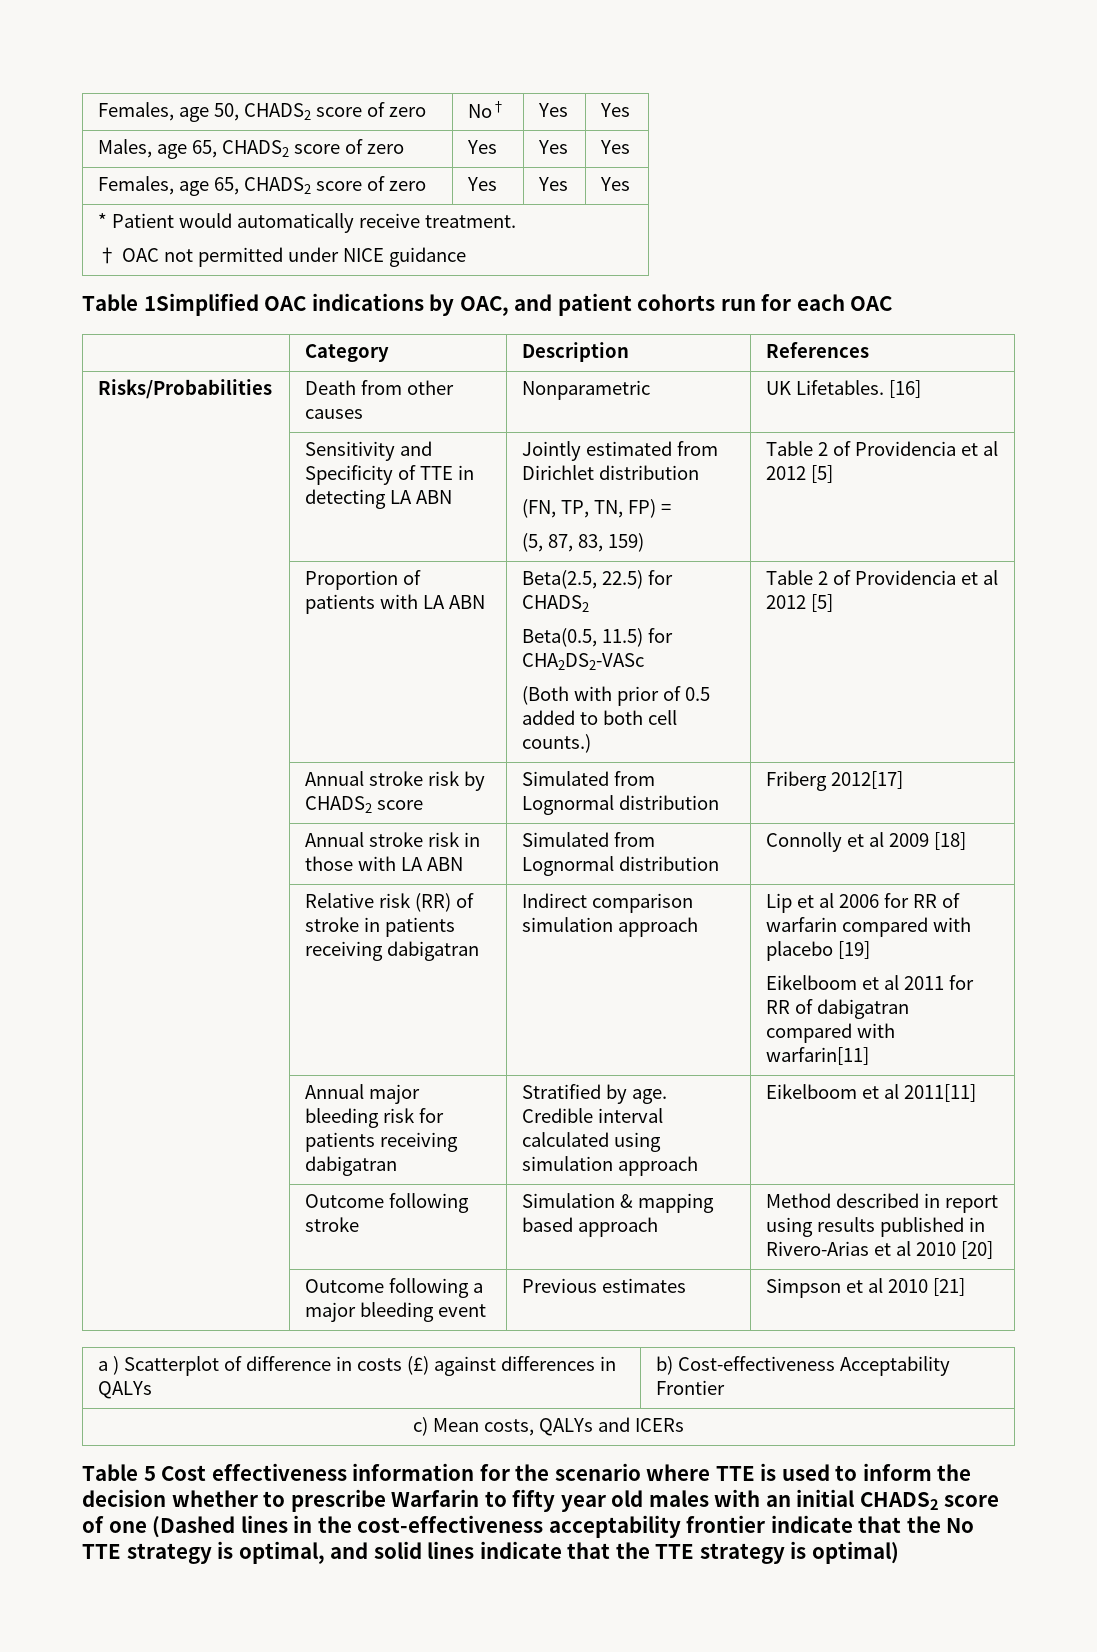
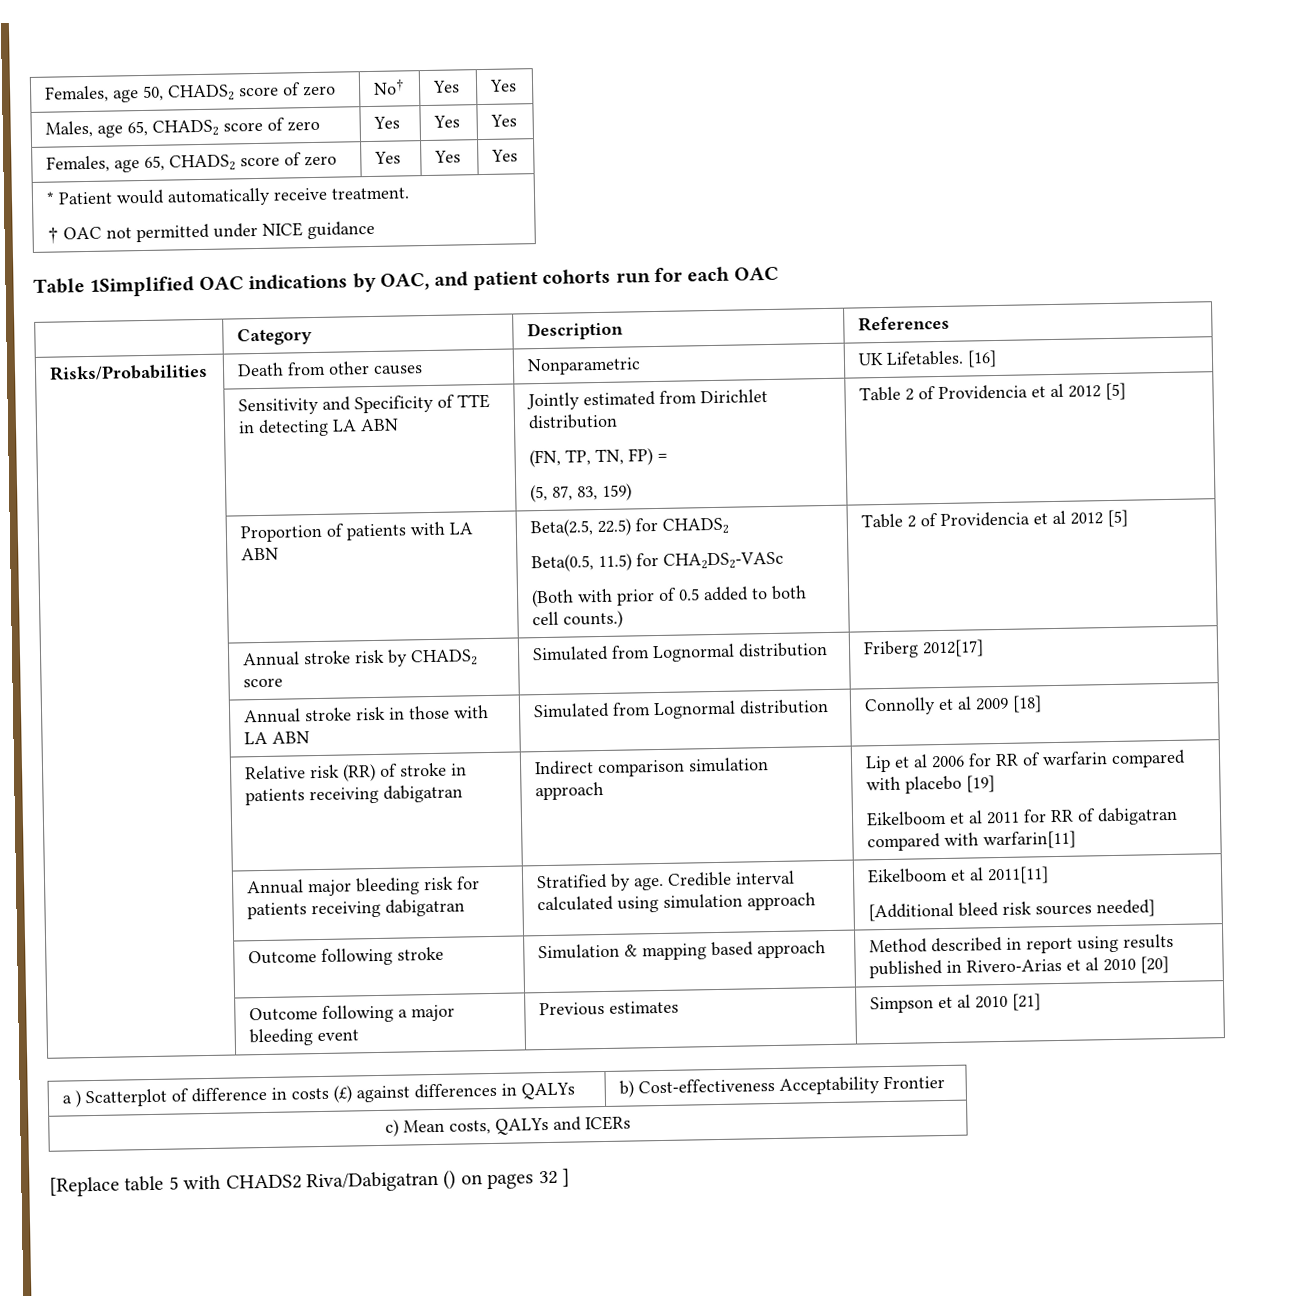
(977, 1093) none -> [868,899,1156,922] // [Additional bleed risk sources needed]
[82,1463,972,1481] [82,1489,1000,1512] [82,1515,975,1538] [82,1541,899,1564] Table 5 Cost effectiveness information for the scenario where TTE is used to inform the decision whether to prescribe Warfarin to fifty year old males with an initial CHADS2 score of one (Dashed lines in the cost-effectiveness acceptability frontier indicate that the No TTE strategy is optimal, and solid lines indicate that the TTE strategy is optimal) -> [49,1168,570,1197] [Replace table 5 with CHADS2 Riva/Dabigatran () on pages 32 ]

